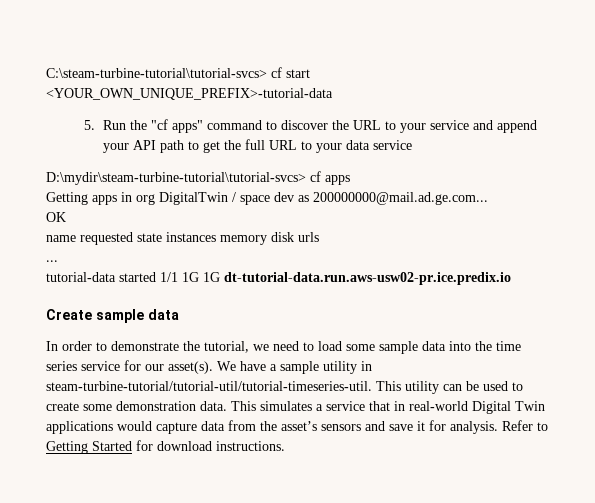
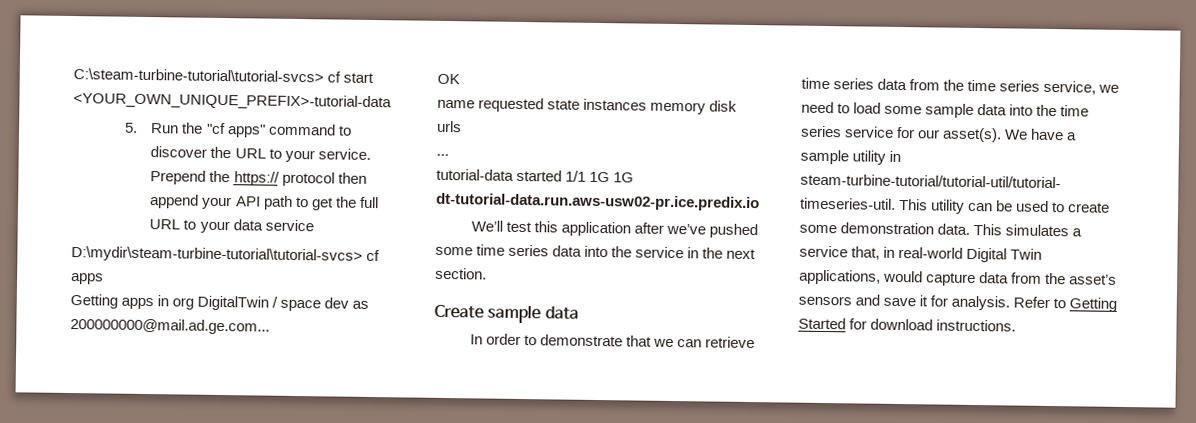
[429,120,493,130] service and -> [317,148,371,160] [150,170,367,187] service. Prepend the https:// protocol then
(511, 278) none -> [471,220,759,239] [435,244,757,260] [435,267,487,280] // We’ll test this application after we’ve pushed some time series data into the service in the next section.
[183,341,249,353] the tutorial, -> [626,335,756,349] [801,77,1097,95] that we can retrieve time series data from the time series service,
[369,401,390,411] that -> [851,246,881,260] that,
[46,421,113,434] applications -> [799,269,881,285] applications,

